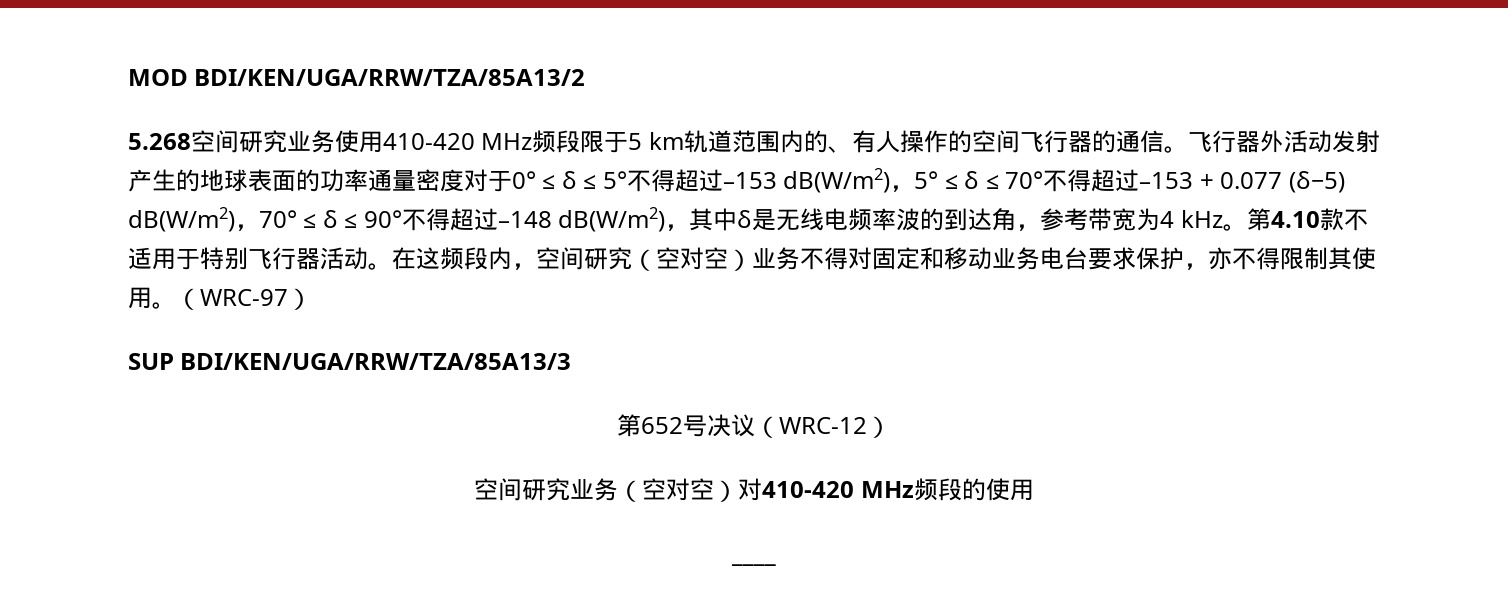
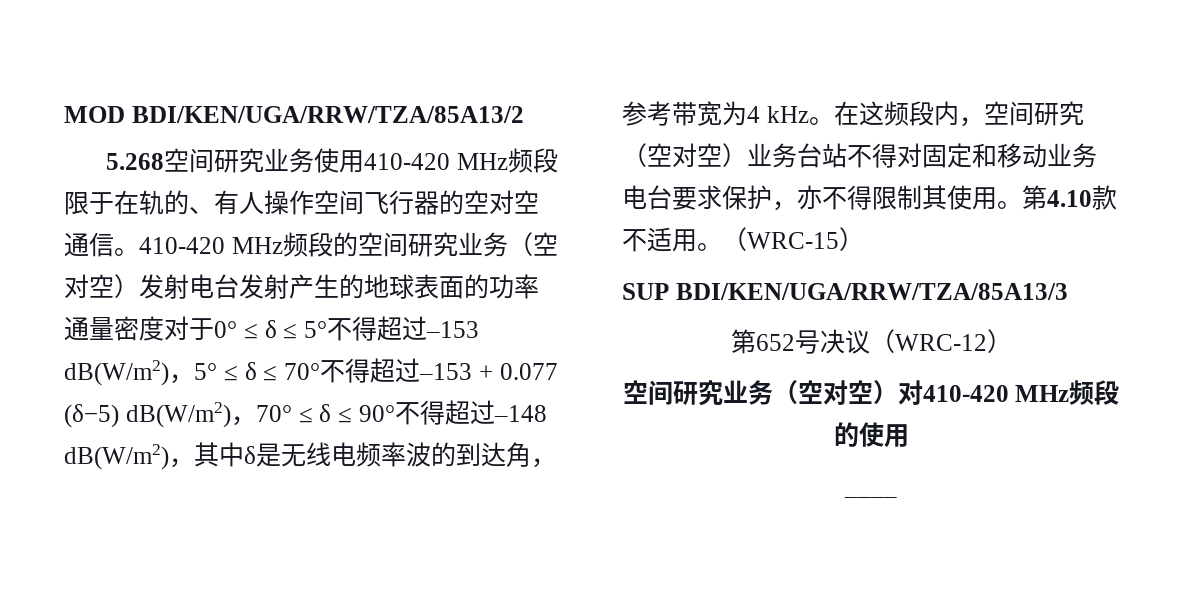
[628,130,804,153] 5 km轨道范围内 -> [114,190,164,215] 在轨
[947,130,972,153] 的 -> (314, 202) none
[1115,130,1332,153] 通信。飞行器外活动 -> [464,190,539,214] [64,232,558,257] [64,274,239,299] 空对空通信。410-420 MHz频段的空间研究业务（空对空）发射电台
[1246,208,1368,231] [128,247,392,270] 第4.10款不适用于特别飞行器活动。 -> (834, 121) none
(800, 258) none -> [797,143,847,168] 台站
[176,288,288,310] （WRC-97 -> [1022,185,1117,210] [622,227,839,252] 第4.10款不适用。（WRC-15

